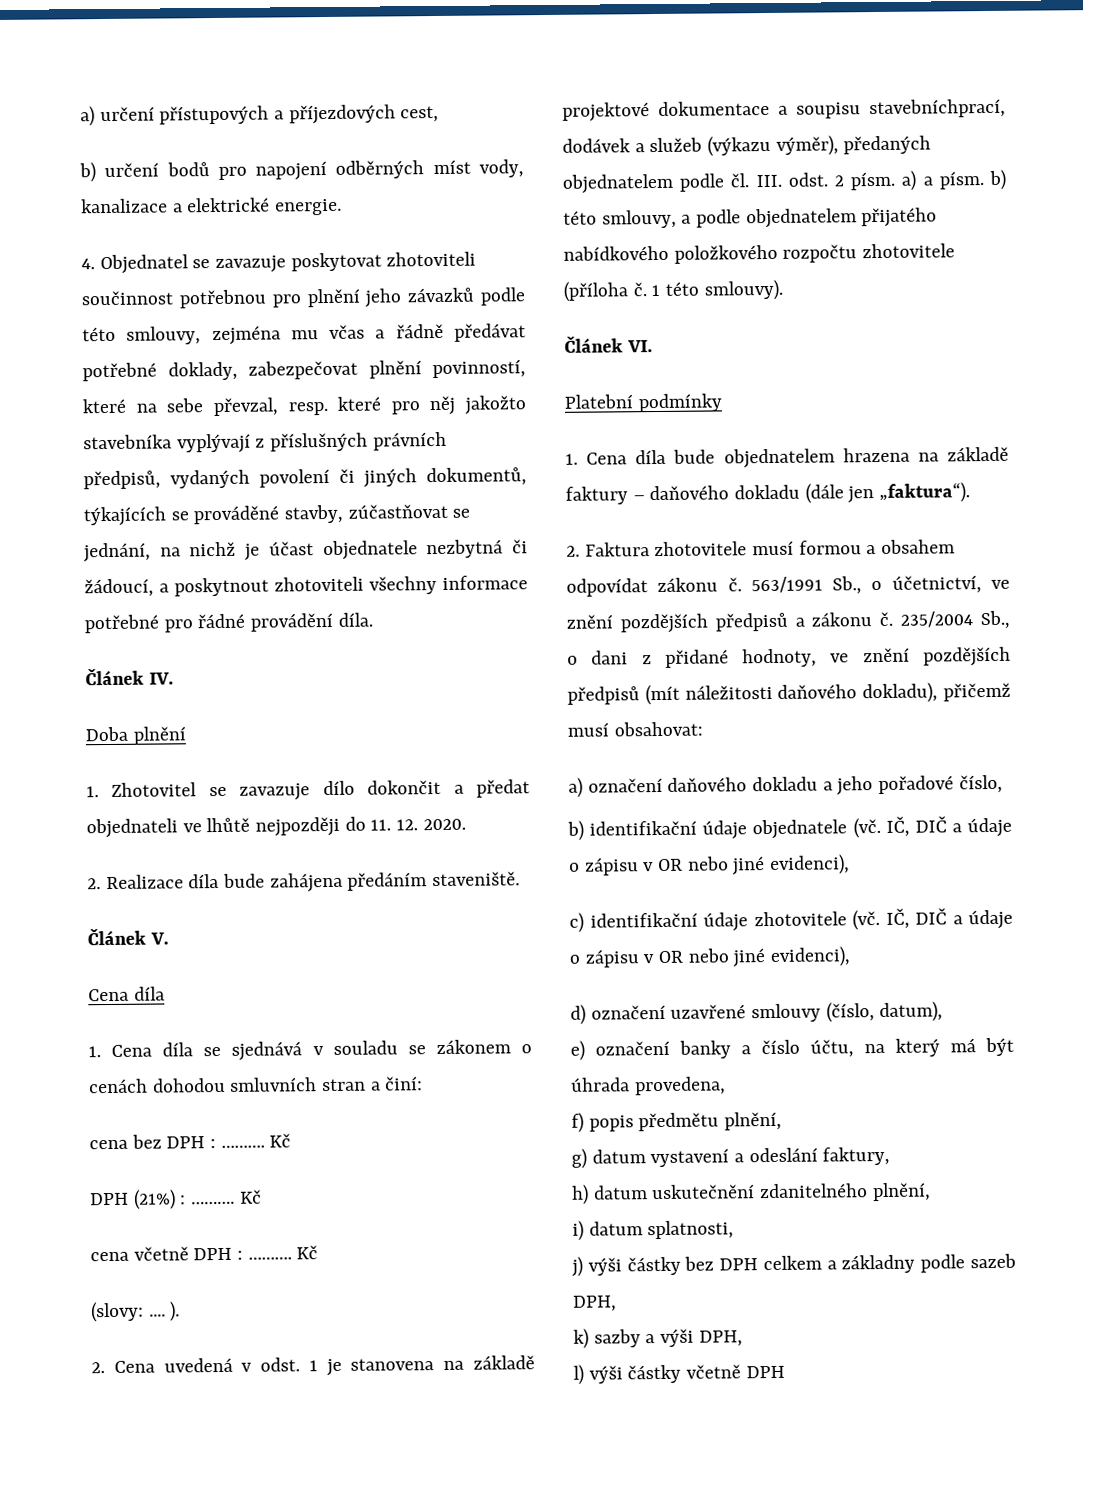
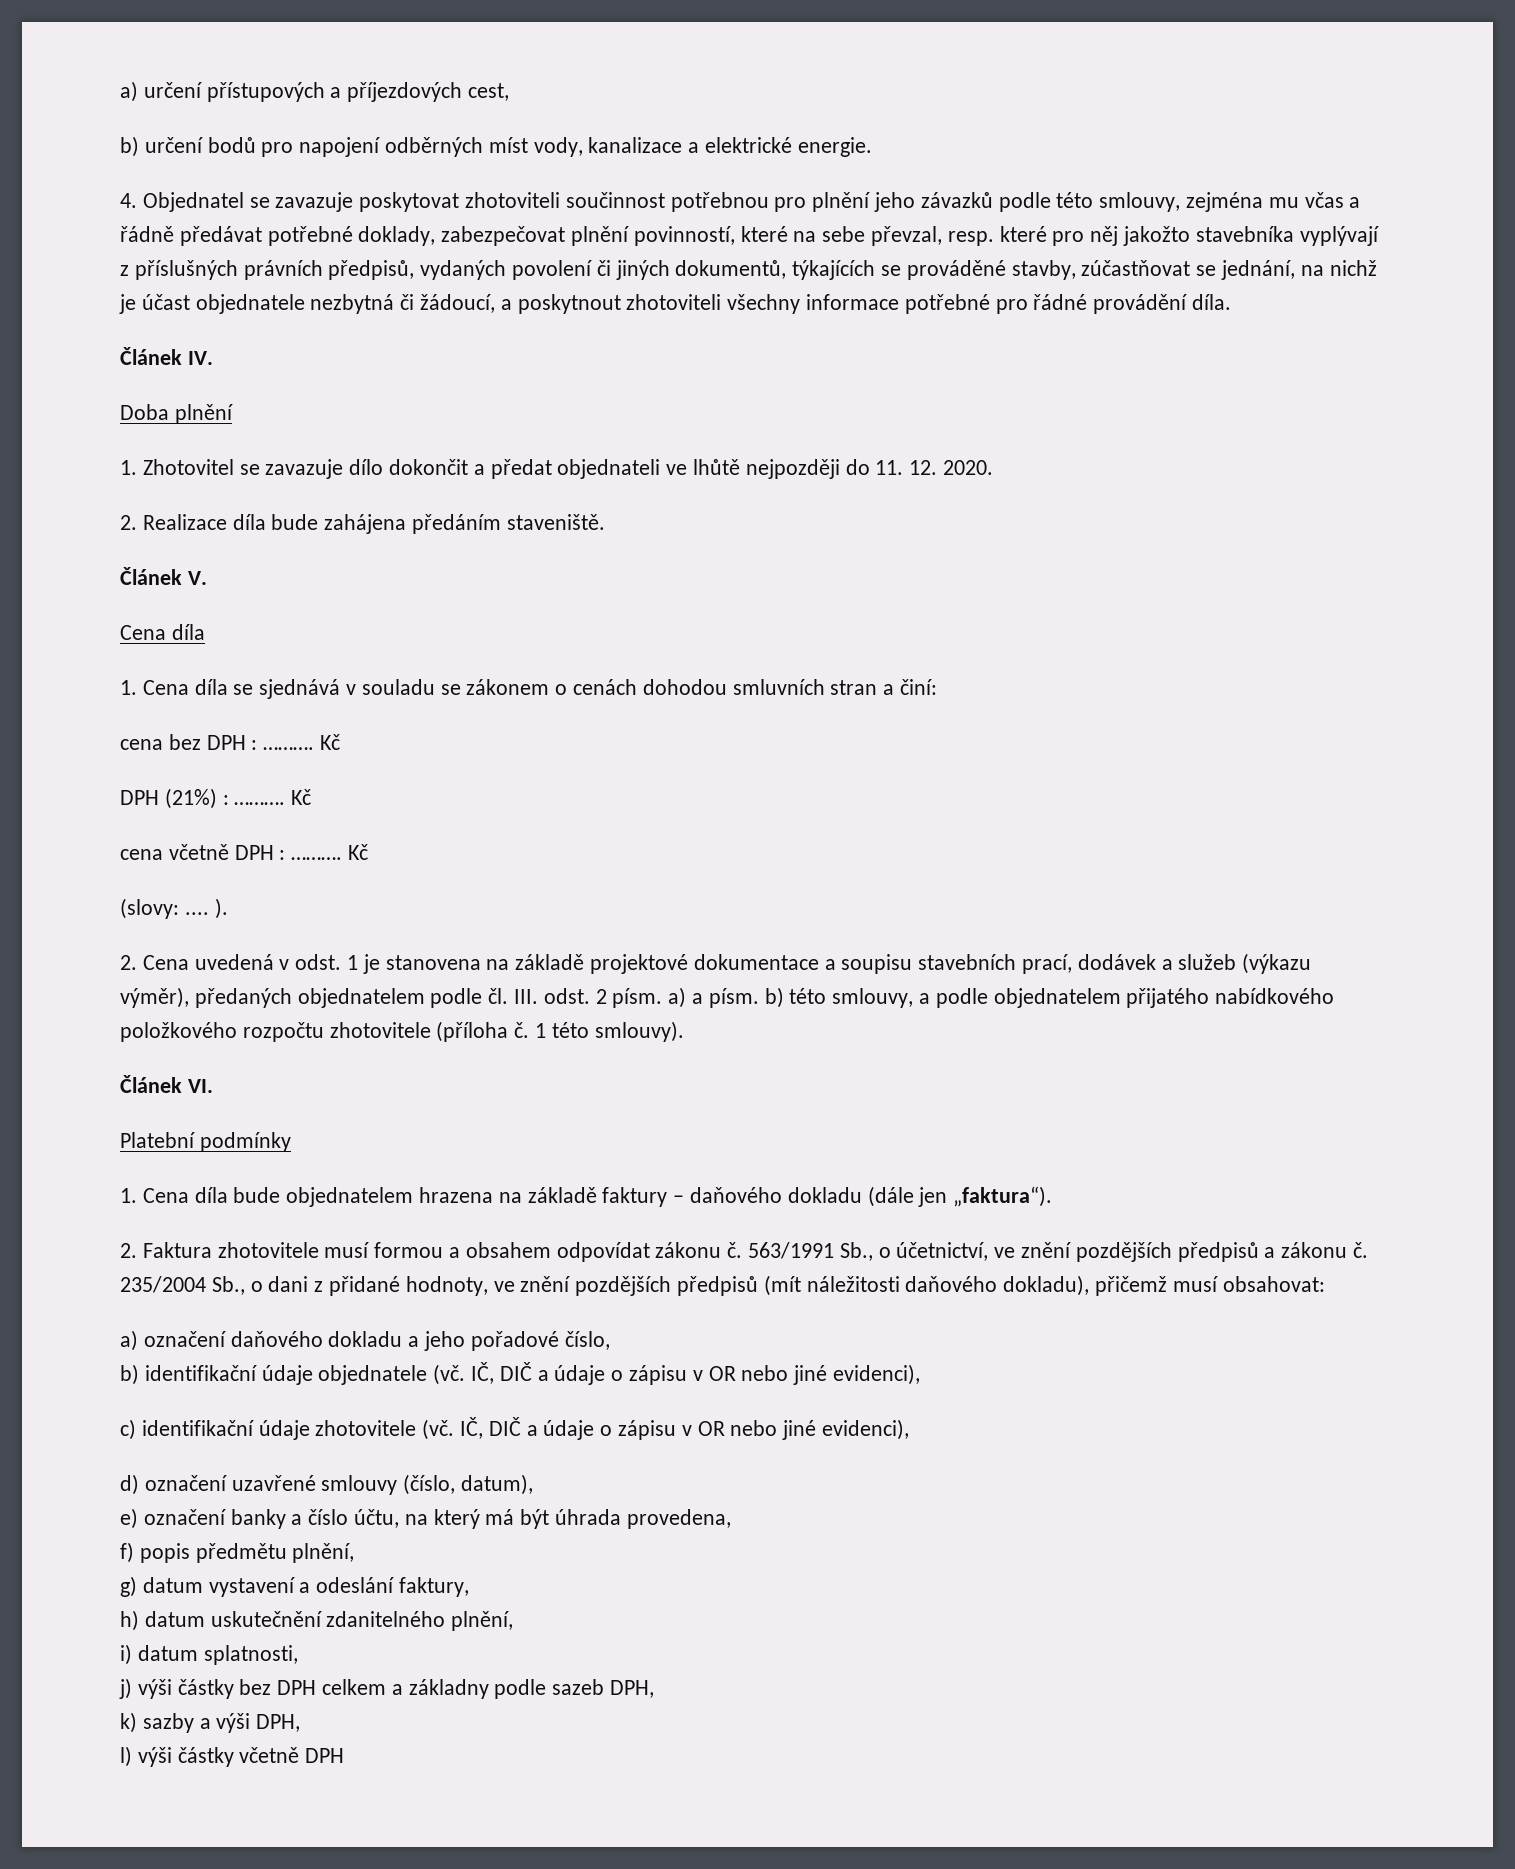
[869,98,1006,119] stavebníchprací, -> [918,954,1073,974] stavebních prací,

